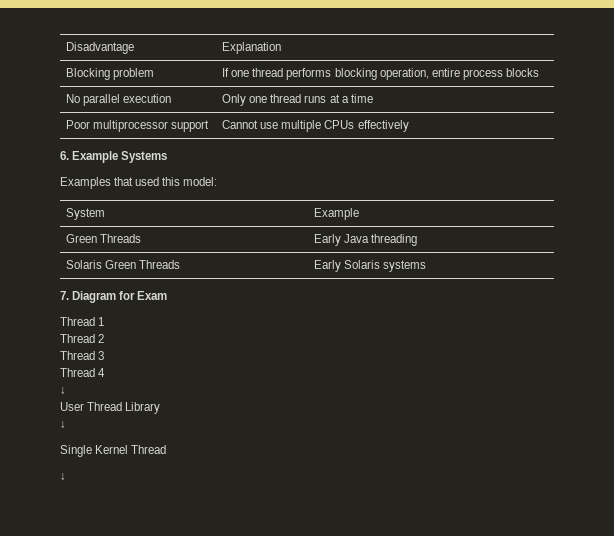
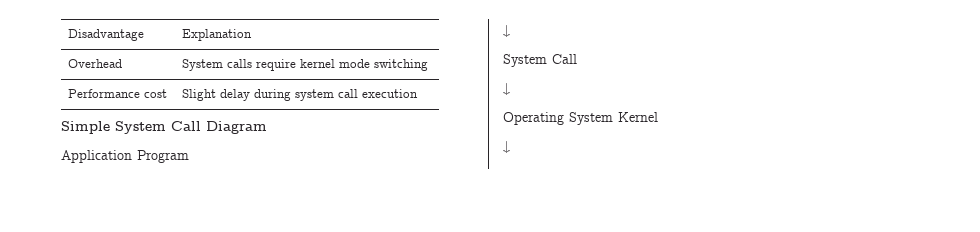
[66,68,155,80] [222,68,540,80] [66,94,172,106] [222,94,373,106] [66,120,210,132] [222,120,409,132] [60,151,168,163] [60,177,218,189] [66,208,106,220] [314,208,360,220] [66,234,142,243] [314,234,418,246] [66,260,181,269] [314,260,427,272] [60,291,168,303] [60,317,105,326] [60,334,105,343] [60,351,105,360] [60,368,106,377] [60,387,66,394] [60,402,161,414] [60,421,66,428] [60,445,92,457] Blocking problem | If one thread performs blocking operation, entire process blocks // No parallel execution | Only one thread runs at a time // Poor multiprocessor support | Cannot use multiple CPUs effectively // 6. Example Systems // Examples that used this model: // System | Example // Green Threads | Early Java threading // Solaris Green Threads | Early Solaris systems // 7. Diagram for Exam // Thread 1 // Thread 2 // Thread 3 // Thread 4 // ↓ // User Thread Library // ↓ // Single -> [67,59,122,68] [181,59,428,71] [67,89,167,98] [181,89,418,101] [61,121,267,134] [61,150,189,163] [503,25,510,37] [503,54,577,67] [503,83,510,95] [503,112,613,125] Overhead | System calls require kernel mode switching // Performance cost | Slight delay during system call execution // Simple System Call Diagram // Application Program // ↓ // System Call // ↓ // Operating System
[131,445,167,454] Thread -> (658, 117) none

